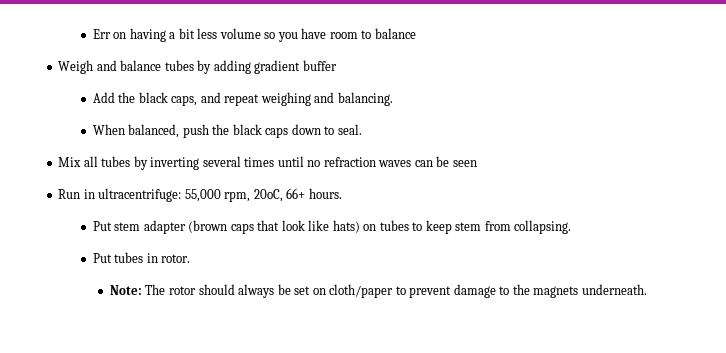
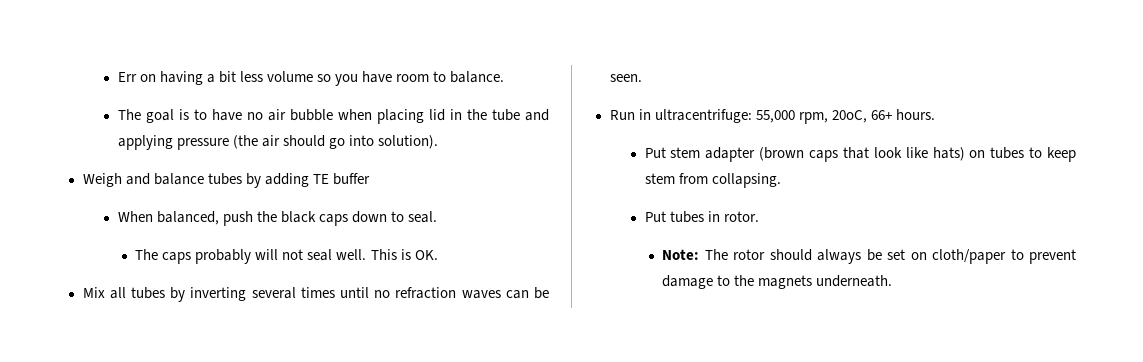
[374,28,416,39] balance -> [450,71,505,83] [117,109,549,124] [117,135,438,150] balance. // The goal is to have no air bubble when placing lid in the tube and applying pressure (the air should go into solution).
[254,60,301,74] gradient -> [312,174,329,184] TE
[92,92,393,106] // Add the black caps, and repeat weighing and balancing. -> (370, 179) none
(362, 129) none -> [135,249,438,264] // The caps probably will not seal well. This is OK.
[452,160,477,167] seen -> [609,74,642,82] seen.

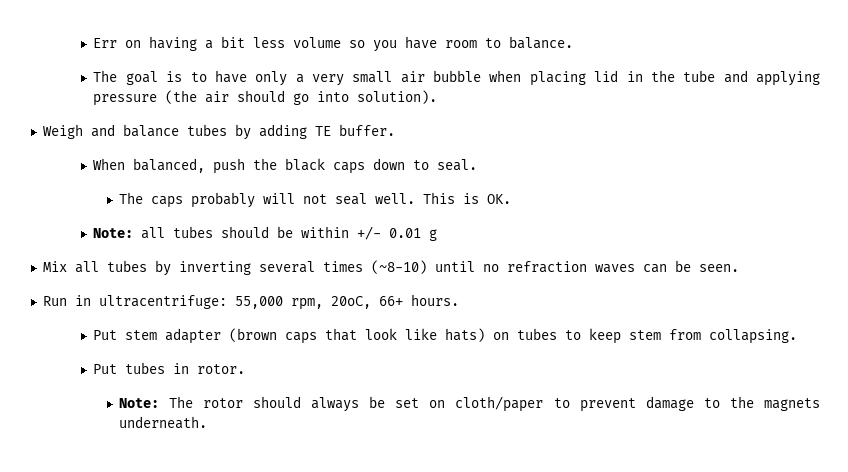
[246,112,263,120] no -> [255,71,393,86] only a very small
[332,173,370,185] buffer -> [338,124,395,136] buffer.
(438, 255) none -> [93,226,438,241] // Note: all tubes should be within +/- 0.01 g
(335, 292) none -> [370,260,427,274] (~8-10)

